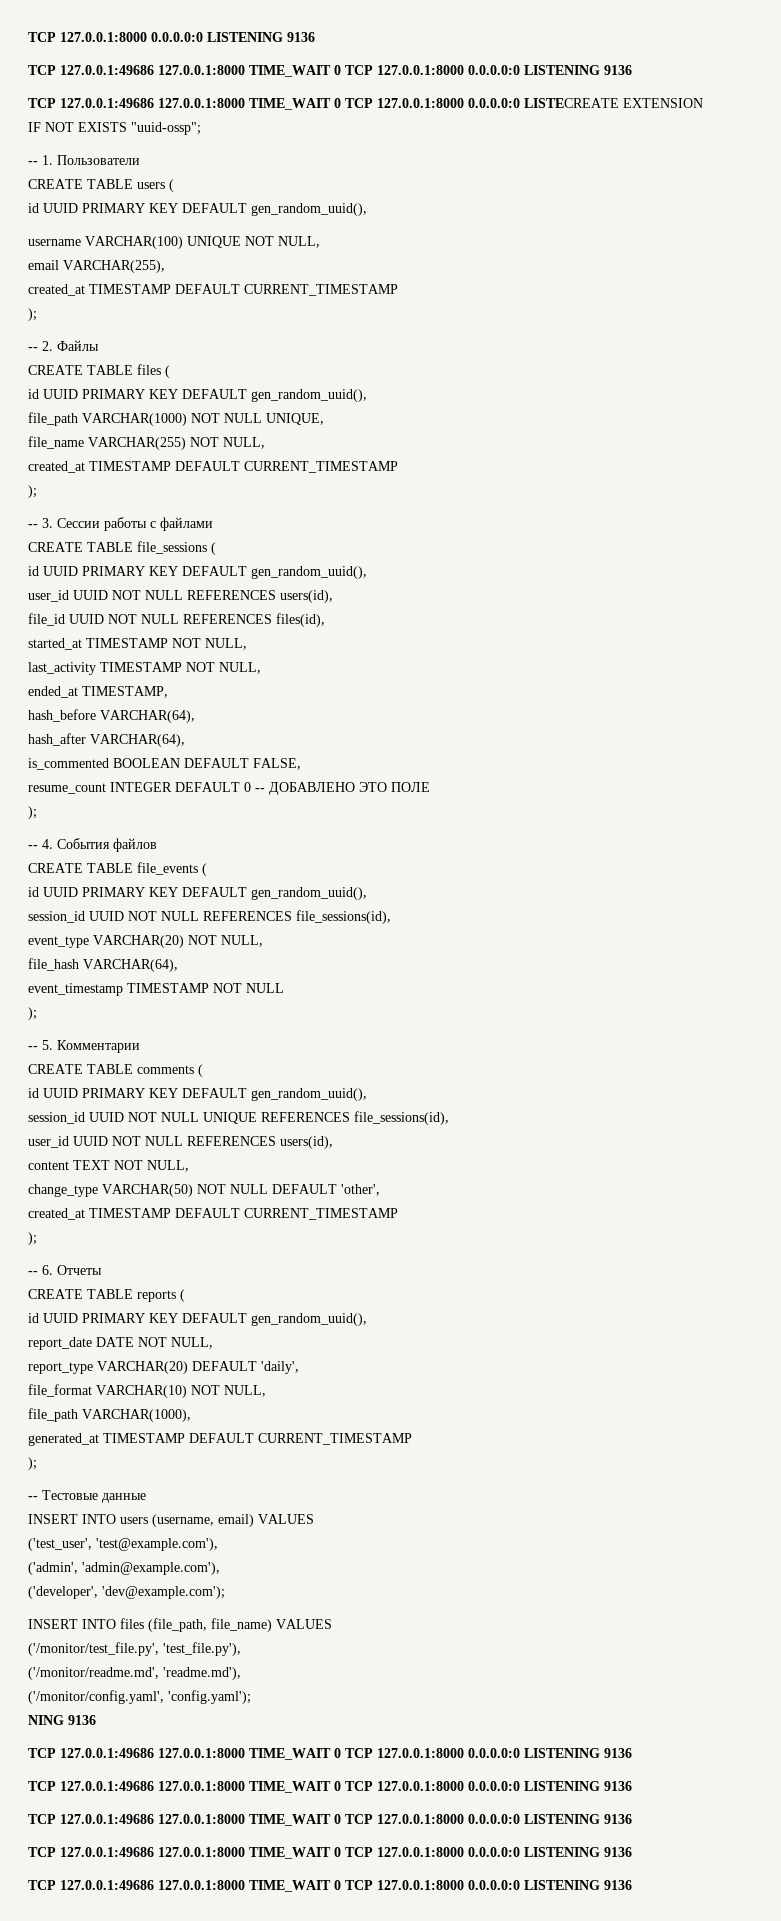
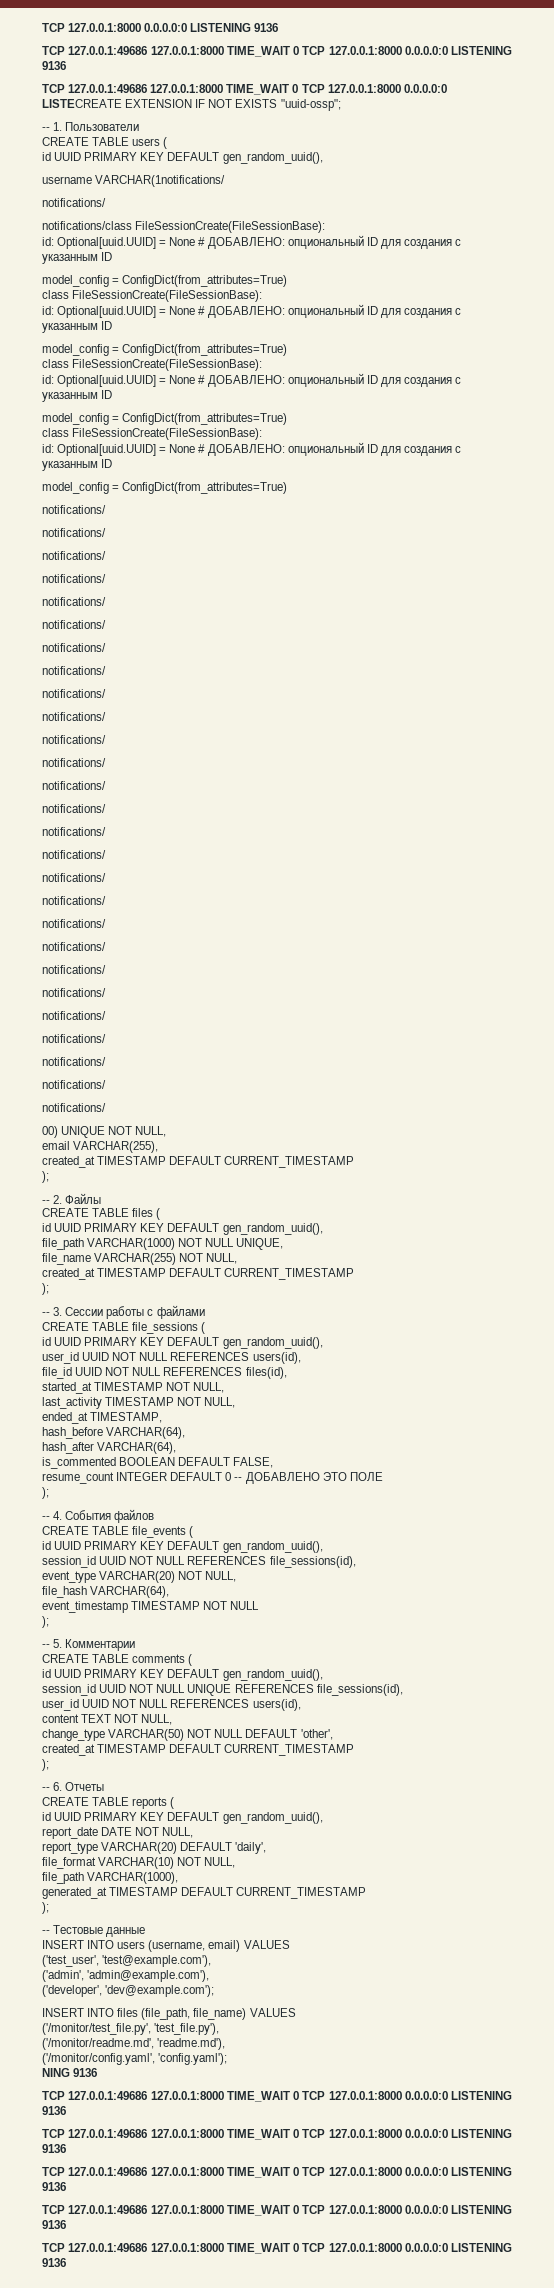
[85,236,183,249] VARCHAR(100) -> [95,175,226,187] [42,198,106,207] [42,221,326,233] [42,235,462,249] [42,252,113,264] [42,275,288,287] [42,290,263,302] [42,304,462,318] [42,321,113,333] [42,344,288,356] [42,359,263,371] [42,373,462,387] [42,390,113,402] [42,413,288,425] [42,428,263,440] [42,442,462,456] [42,459,113,471] [42,482,288,494] [42,505,106,514] [42,528,106,537] [42,551,106,560] [42,574,106,583] [42,597,106,606] [42,620,106,629] [42,643,106,652] [42,666,106,675] [42,689,106,698] [42,712,106,721] [42,735,106,744] [42,758,106,767] [42,781,106,790] [42,804,106,813] [42,827,106,836] [42,850,106,859] [42,873,106,882] [42,896,106,905] [42,919,106,928] [42,942,106,951] [42,965,106,974] [42,988,106,997] [42,1011,106,1020] [42,1034,106,1043] [42,1057,106,1066] [42,1080,106,1089] [42,1103,106,1112] [42,1126,58,1138] VARCHAR(1notifications/ // notifications/ // notifications/class FileSessionCreate(FileSessionBase): // id: Optional[uuid.UUID] = None # ДОБАВЛЕНО: опциональный ID для создания с указанным ID // model_config = ConfigDict(from_attributes=True) // class FileSessionCreate(FileSessionBase): // id: Optional[uuid.UUID] = None # ДОБАВЛЕНО: опциональный ID для создания с указанным ID // model_config = ConfigDict(from_attributes=True) // class FileSessionCreate(FileSessionBase): // id: Optional[uuid.UUID] = None # ДОБАВЛЕНО: опциональный ID для создания с указанным ID // model_config = ConfigDict(from_attributes=True) // class FileSessionCreate(FileSessionBase): // id: Optional[uuid.UUID] = None # ДОБАВЛЕНО: опциональный ID для создания с указанным ID // model_config = ConfigDict(from_attributes=True) // notifications/ // notifications/ // notifications/ // notifications/ // notifications/ // notifications/ // notifications/ // notifications/ // notifications/ // notifications/ // notifications/ // notifications/ // notifications/ // notifications/ // notifications/ // notifications/ // notifications/ // notifications/ // notifications/ // notifications/ // notifications/ // notifications/ // notifications/ // notifications/ // notifications/ // notifications/ // notifications/ // 00)

